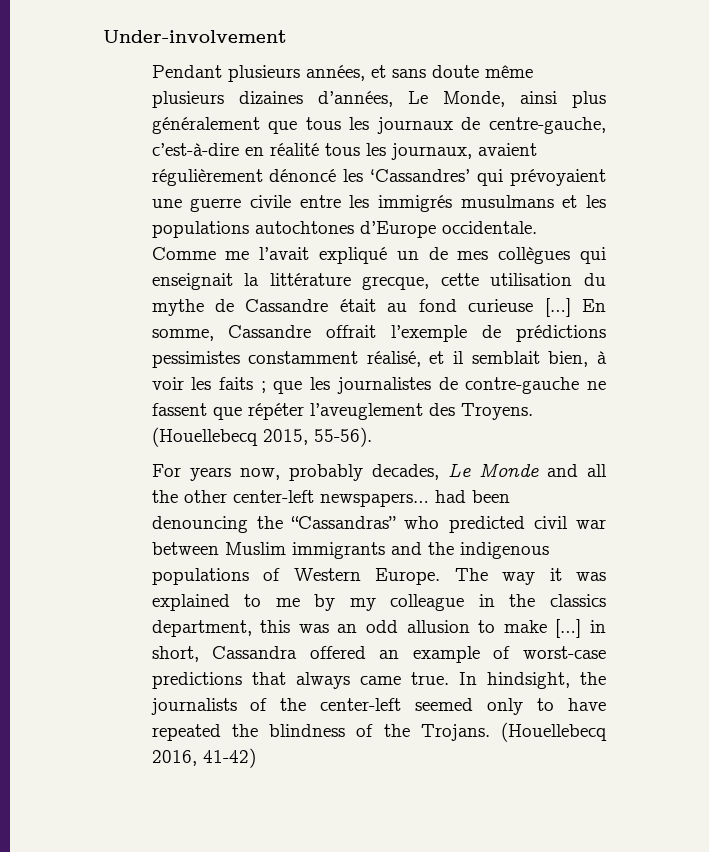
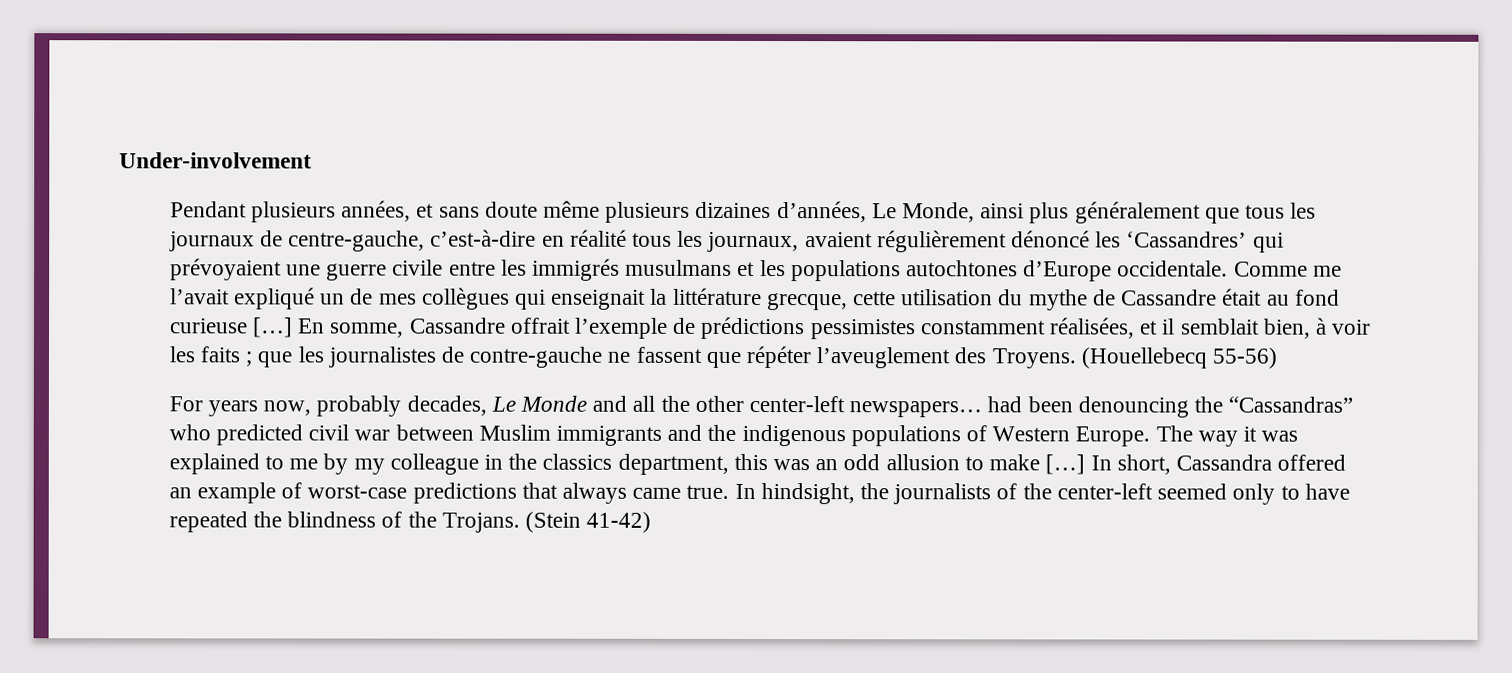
[366,351,421,367] réalisé, -> [1049,317,1136,339] réalisées,
[262,427,372,447] 2015, 55-56). -> [1212,347,1278,369] 55-56)
[590,620,606,633] in -> [1090,455,1112,471] In
[501,722,607,742] [151,750,197,766] (Houellebecq 2016, -> [524,511,581,533] (Stein

